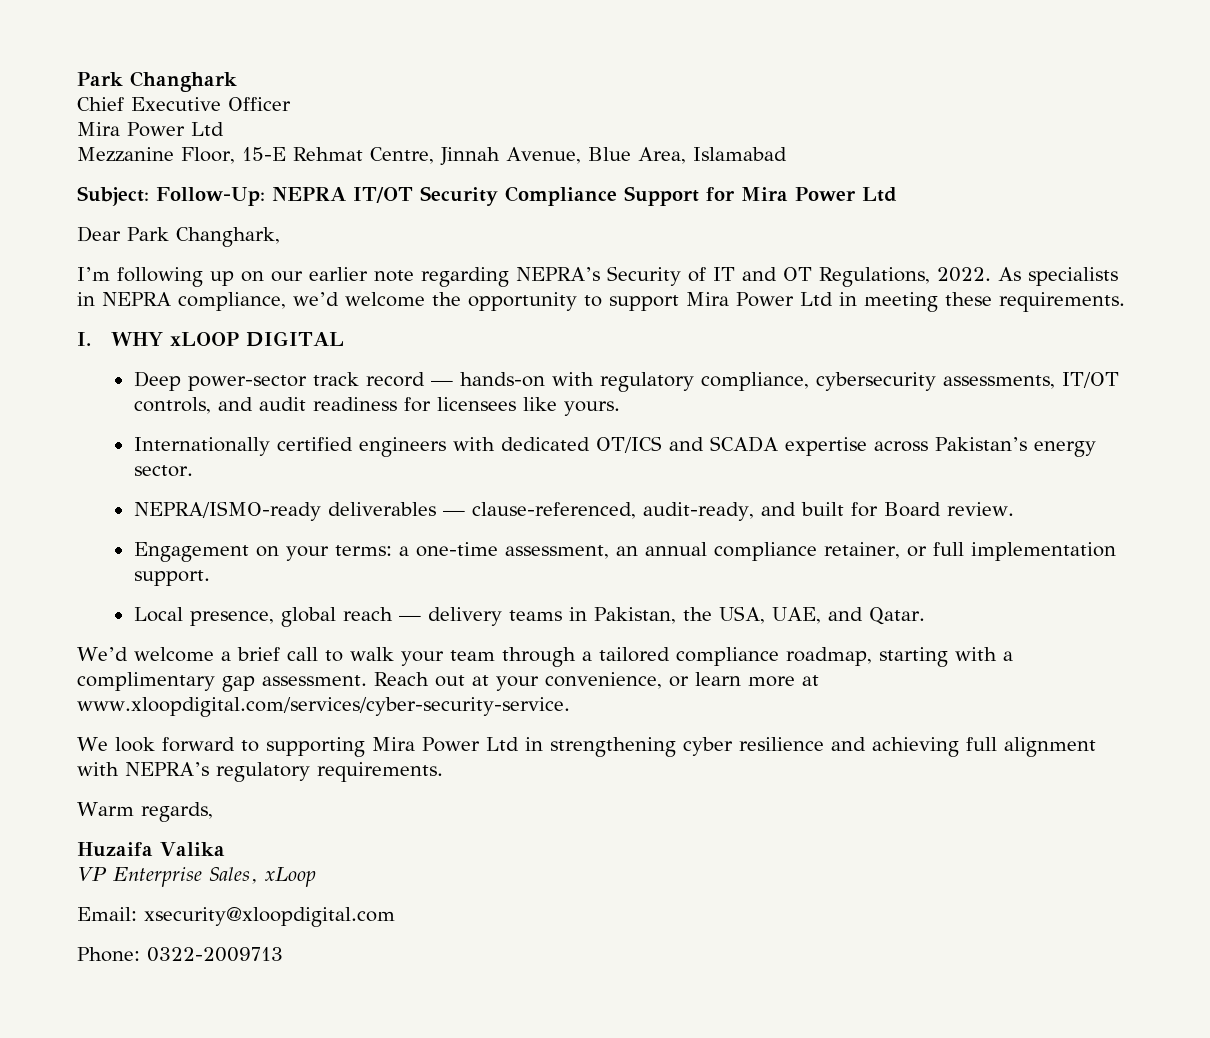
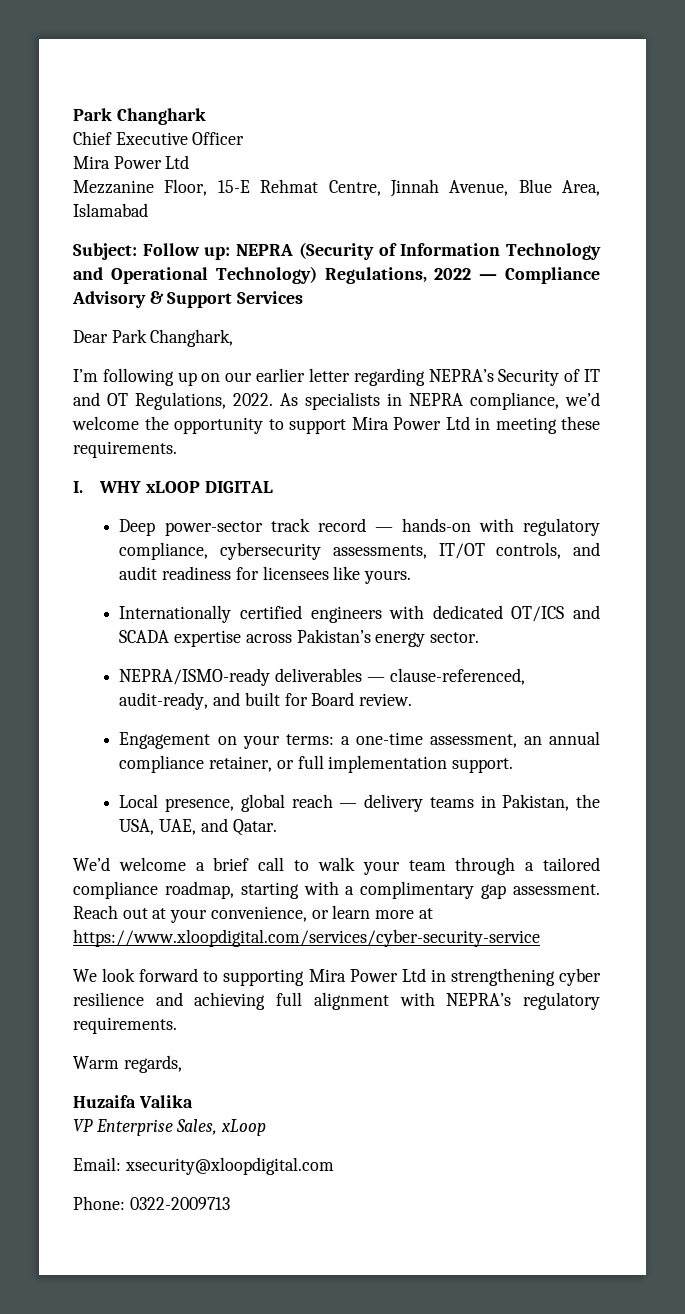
[156,186,897,206] Follow-Up: NEPRA IT/OT Security Compliance Support for Mira Power Ltd -> [142,242,601,260] [73,266,600,284] [72,291,304,308] Follow up: NEPRA (Security of Information Technology and Operational Technology) Regulations, 2022 — Compliance Advisory & Support Services
[374,270,414,282] note -> [308,368,350,382] letter
[77,697,570,717] www.xloopdigital.com/services/cyber-security-service. -> [73,929,540,947] https://www.xloopdigital.com/services/cyber-security-service

